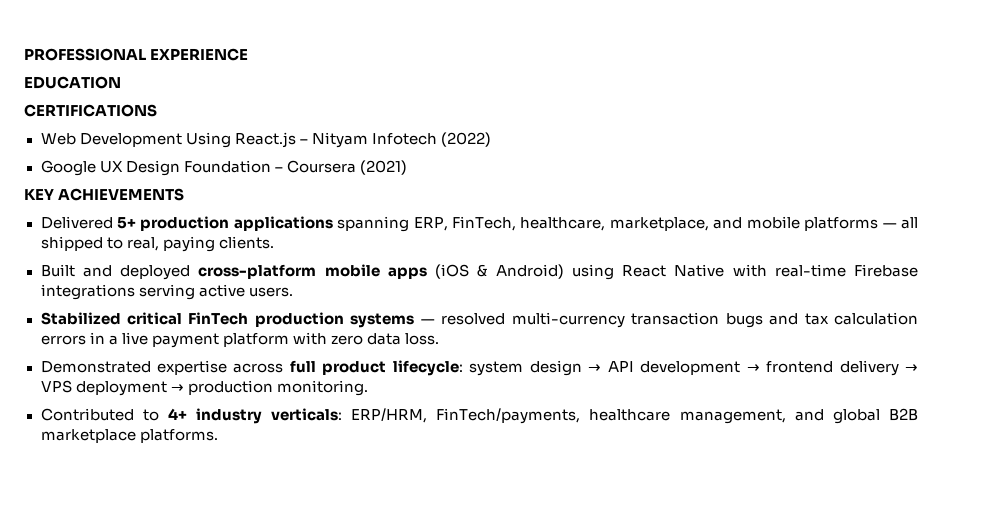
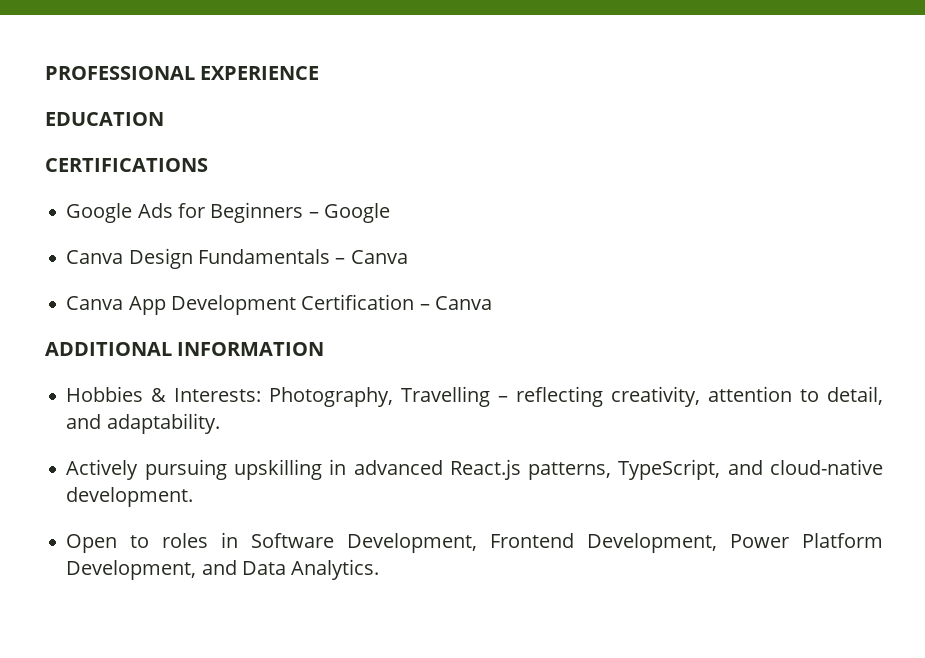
[40,132,491,148] [40,160,407,176] [24,188,185,201] [40,216,918,232] [40,236,274,252] [40,264,918,280] [40,284,293,300] [40,312,919,328] [40,332,439,348] [40,360,918,376] [40,380,368,396] [40,408,918,424] [40,429,218,443] Web Development Using React.js – Nityam Infotech (2022) // Google UX Design Foundation – Coursera (2021) // KEY ACHIEVEMENTS // Delivered 5+ production applications spanning ERP, FinTech, healthcare, marketplace, and mobile platforms — all shipped to real, paying clients. // Built and deployed cross-platform mobile apps (iOS & Android) using React Native with real-time Firebase integrations serving active users. // Stabilized critical FinTech production systems — resolved multi-currency transaction bugs and tax calculation errors in a live payment platform with zero data loss. // Demonstrated expertise across full product lifecycle: system design → API development → frontend delivery → VPS deployment → production monitoring. // Contributed to 4+ industry verticals: ERP/HRM, FinTech/payments, healthcare management, and global B2B marketplace platforms. -> [66,202,390,223] [66,248,408,269] [66,294,492,315] [45,342,325,356] [66,386,883,407] [66,413,220,434] [66,459,883,480] [66,487,194,507] [66,532,884,553] [66,559,380,580] Google Ads for Beginners – Google // Canva Design Fundamentals – Canva // Canva App Development Certification – Canva // ADDITIONAL INFORMATION // Hobbies & Interests: Photography, Travelling – reflecting creativity, attention to detail, and adaptability. // Actively pursuing upskilling in advanced React.js patterns, TypeScript, and cloud-native development. // Open to roles in Software Development, Frontend Development, Power Platform Development, and Data Analytics.

